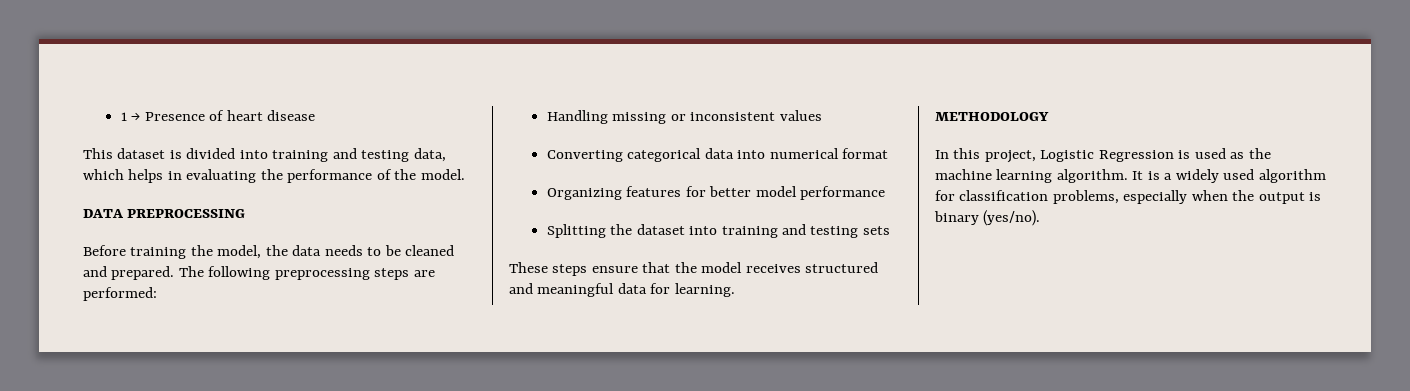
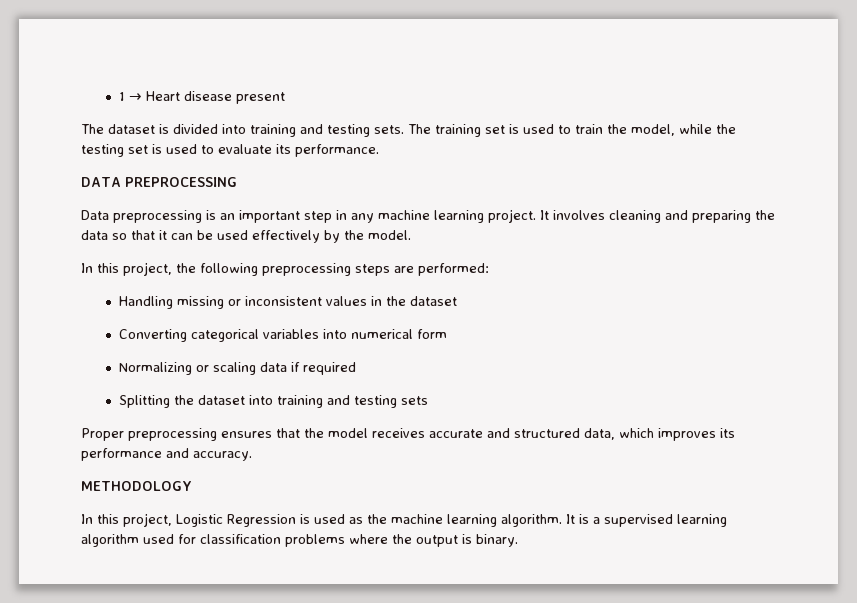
[144,110,263,121] Presence of heart -> [146,91,181,101] Heart
[83,148,113,159] // This -> [236,92,286,104] [81,124,104,134] present // The
[413,148,446,162] [83,169,465,183] [83,209,246,218] [83,245,455,259] [83,266,204,280] data, which helps in evaluating the performance of the model. // DATA PREPROCESSING // Before training the model, the data needs to be cleaned and prepared. The -> [374,124,736,137] [81,144,379,157] [81,177,237,187] [81,209,775,223] [81,230,411,243] [81,262,196,276] sets. The training set is used to train the model, while the testing set is used to evaluate its performance. // DATA PREPROCESSING // Data preprocessing is an important step in any machine learning project. It involves cleaning and preparing the data so that it can be used effectively by the model. // In this project, the
(822, 115) none -> [371,296,458,306] in the dataset
[704,148,734,159] data -> [263,329,320,339] variables
[842,148,889,159] [546,186,886,200] format // Organizing features for better model performance -> [417,329,448,339] [119,362,357,375] form // Normalizing or scaling data if required
[509,262,638,276] These steps ensure -> [81,428,272,441] Proper preprocessing ensures
[805,262,879,273] [509,283,735,297] structured and meaningful data for learning. -> [429,428,735,441] [81,448,252,461] accurate and structured data, which improves its performance and accuracy.
[1175,169,1326,183] [935,190,1228,204] widely used algorithm for classification problems, especially when -> [604,514,727,527] [81,534,388,547] supervised learning algorithm used for classification problems where
[934,210,1041,226] binary (yes/no). -> [476,534,518,547] binary.

